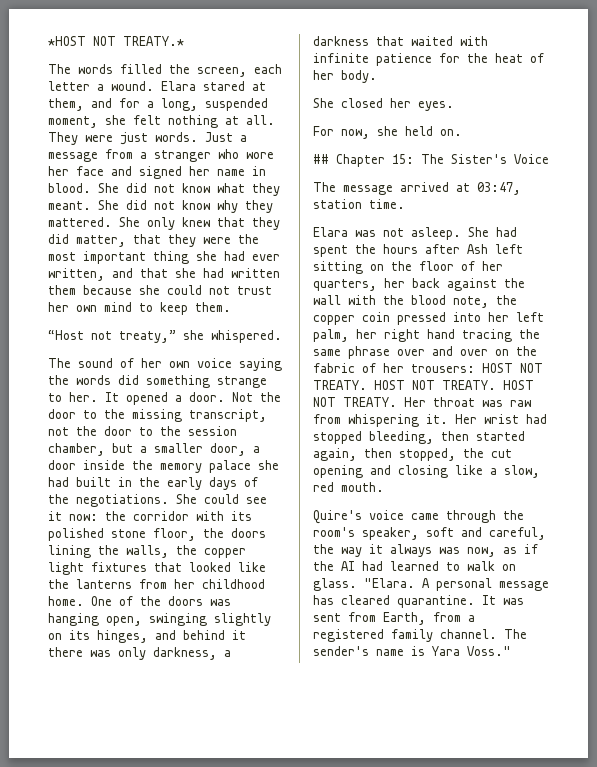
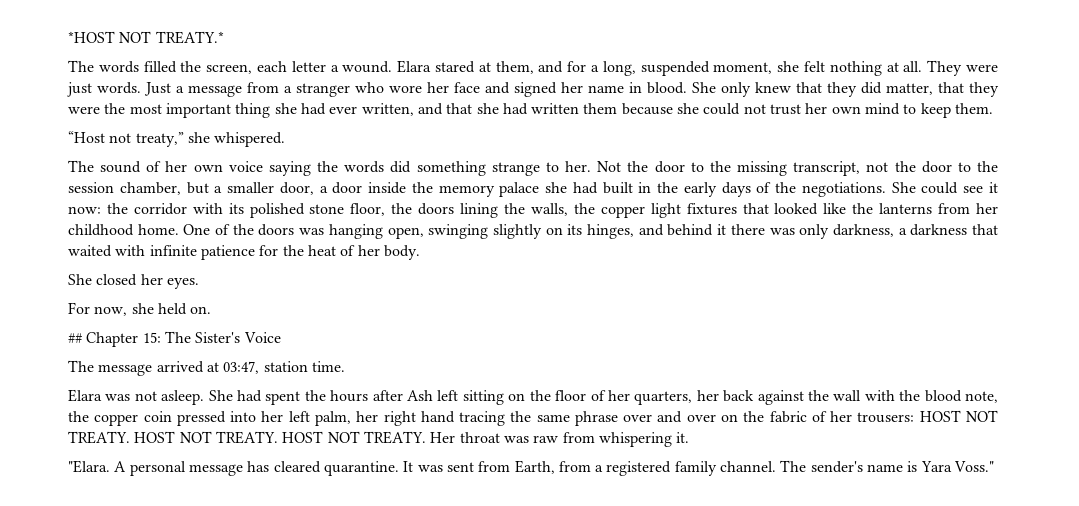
[126,183,280,196] [48,200,273,213] [48,217,140,227] did not know what they meant. She did not know why they mattered. She -> (716, 87) none
[105,392,225,405] It opened a door. -> (592, 166) none
[455,414,547,424] [313,431,525,444] [313,448,512,461] [313,465,540,478] [313,482,384,492] [313,510,524,524] [313,527,546,540] [313,544,538,557] [313,561,516,571] [313,578,357,591] Her wrist had stopped bleeding, then started again, then stopped, the cut opening and closing like a slow, red mouth. // Quire's voice came through the room's speaker, soft and careful, the way it always was now, as if the AI had learned to walk on glass. -> (690, 437) //

